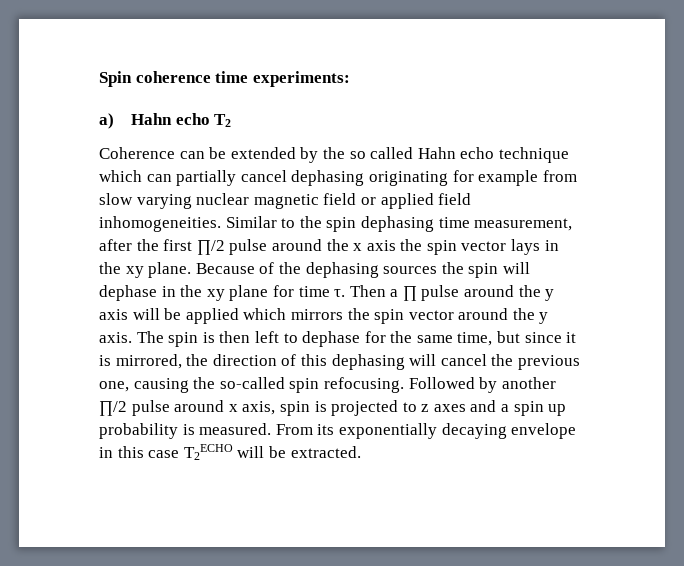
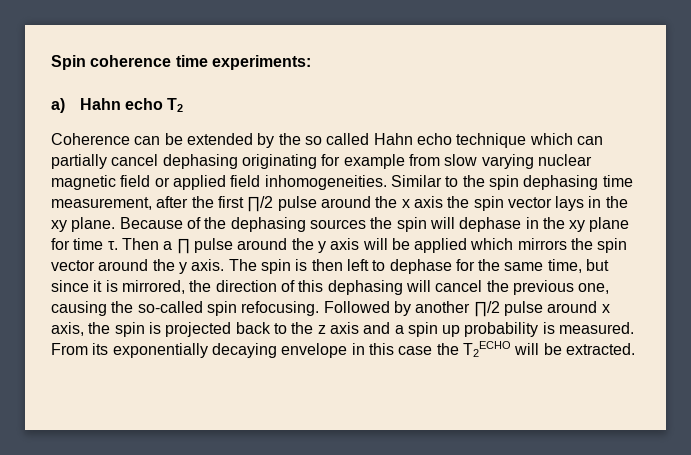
(276, 408) none -> [88,322,111,334] the
[402,402,466,412] to z axes -> [235,322,359,334] back to the z axis
(180, 454) none -> [436,343,459,355] the

